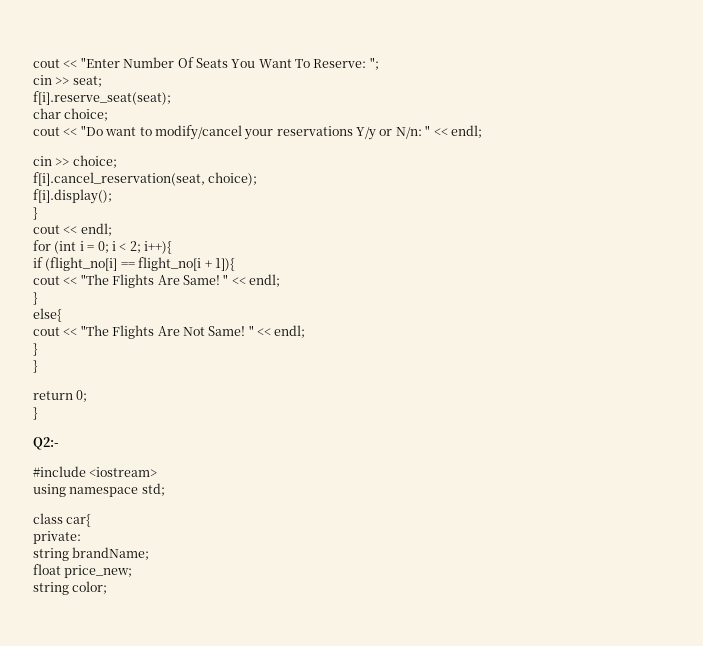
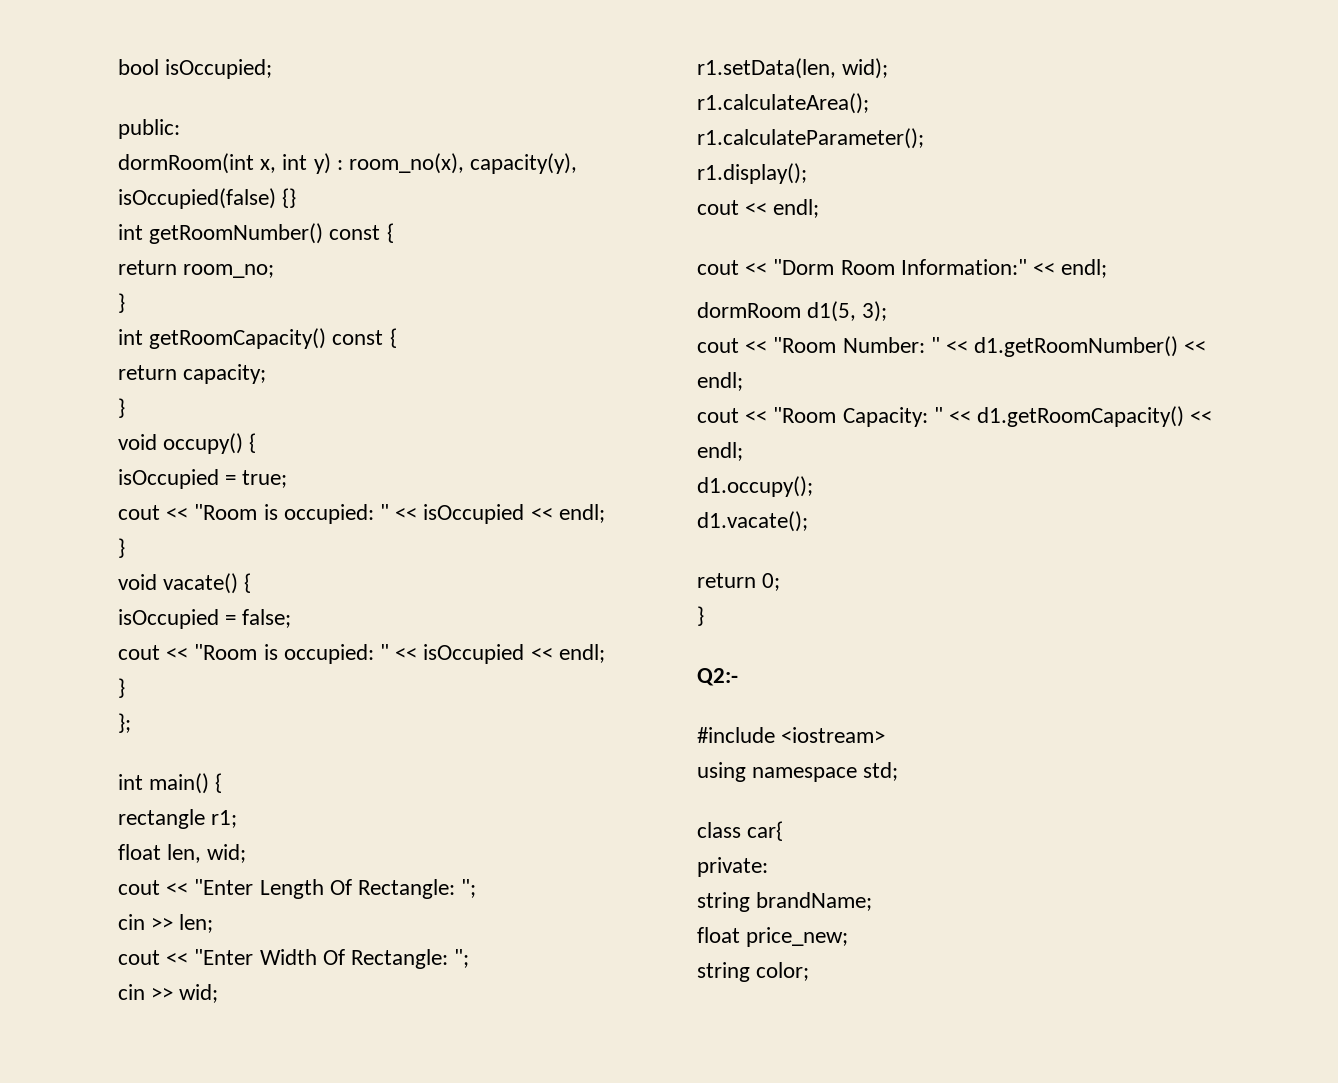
[33,57,379,70] [33,75,102,87] [33,91,171,105] [33,108,109,121] [33,125,482,140] [33,155,117,168] [33,172,258,186] [33,189,112,204] [33,207,38,220] [33,223,112,236] [33,240,172,254] [33,257,235,271] [33,274,280,288] [33,292,38,305] [33,308,62,322] [33,325,306,339] [33,343,38,356] [33,360,38,373] cout << "Enter Number Of Seats You Want To Reserve: "; // cin >> seat; // f[i].reserve_seat(seat); // char choice; // cout << "Do want to modify/cancel your reservations Y/y or N/n: " << endl; // cin >> choice; // f[i].cancel_reservation(seat, choice); // f[i].display(); // } // cout << endl; // for (int i = 0; i < 2; i++){ // if (flight_no[i] == flight_no[i + 1]){ // cout << "The Flights Are Same! " << endl; // } // else{ // cout << "The Flights Are Not Same! " << endl; // } // } -> [118,59,273,79] [118,119,180,139] [118,153,578,174] [118,188,297,209] [118,223,394,244] [118,260,275,278] [118,293,125,313] [118,328,397,349] [118,364,267,384] [118,398,125,418] [118,433,257,454] [118,469,288,489] [118,504,605,524] [118,538,125,558] [118,573,252,594] [118,609,292,629] [118,644,605,664] [118,678,125,698] [118,713,131,733] [118,773,223,794] [118,809,238,829] [118,844,247,863] [118,879,477,899] [118,914,214,933] [118,949,470,969] [118,984,219,1003] [697,58,889,79] [697,93,869,114] [697,128,924,149] [697,163,807,184] [697,199,820,218] [697,259,1108,278] [697,301,888,322] [697,336,1207,357] [697,372,743,391] [697,406,1213,427] [697,442,743,461] [697,476,813,497] [697,511,808,532] bool isOccupied; // public: // dormRoom(int x, int y) : room_no(x), capacity(y), isOccupied(false) {} // int getRoomNumber() const { // return room_no; // } // int getRoomCapacity() const { // return capacity; // } // void occupy() { // isOccupied = true; // cout << "Room is occupied: " << isOccupied << endl; // } // void vacate() { // isOccupied = false; // cout << "Room is occupied: " << isOccupied << endl; // } // }; // int main() { // rectangle r1; // float len, wid; // cout << "Enter Length Of Rectangle: "; // cin >> len; // cout << "Enter Width Of Rectangle: "; // cin >> wid; // r1.setData(len, wid); // r1.calculateArea(); // r1.calculateParameter(); // r1.display(); // cout << endl; // cout << "Dorm Room Information:" << endl; // dormRoom d1(5, 3); // cout << "Room Number: " << d1.getRoomNumber() << endl; // cout << "Room Capacity: " << d1.getRoomCapacity() << endl; // d1.occupy(); // d1.vacate();

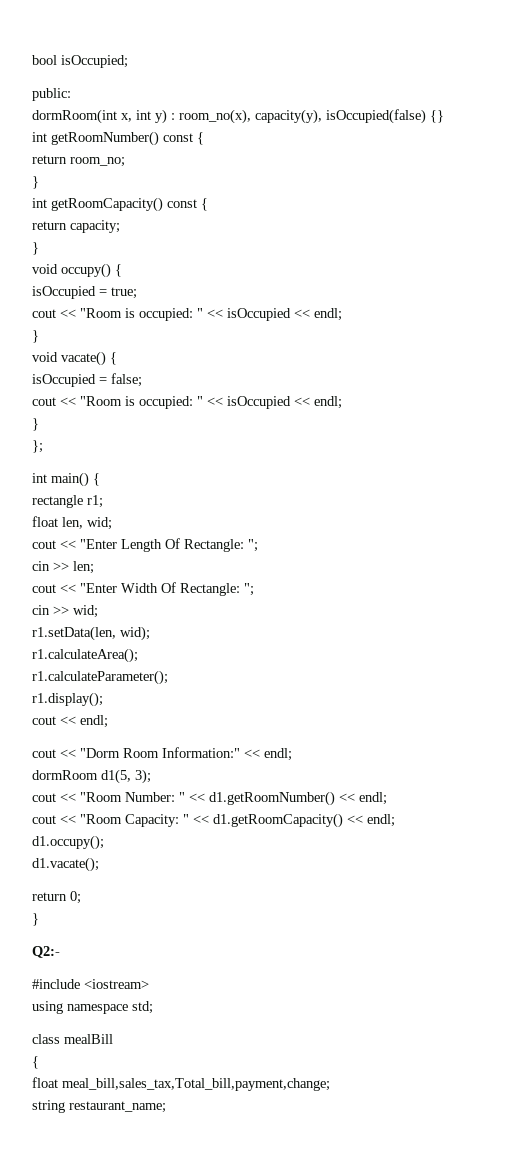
[747,821,784,841] [697,857,768,877] [697,892,873,912] [697,927,849,947] [697,962,810,982] car{ // private: // string brandName; // float price_new; // string color; -> [64,1034,113,1044] [32,1056,39,1069] [32,1077,330,1091] [32,1100,166,1113] mealBill // { // float meal_bill,sales_tax,Total_bill,payment,change; // string restaurant_name;

